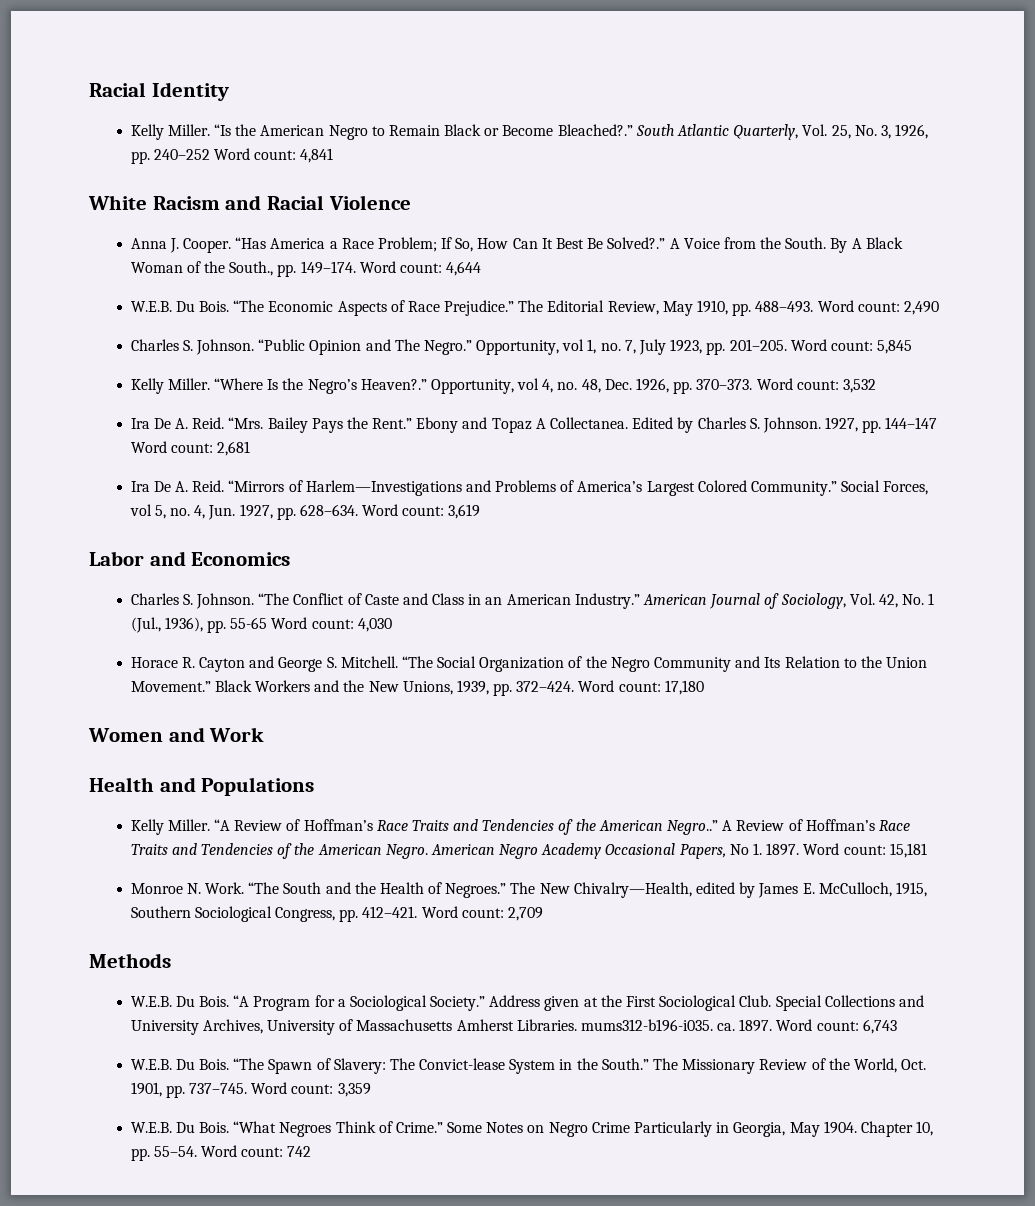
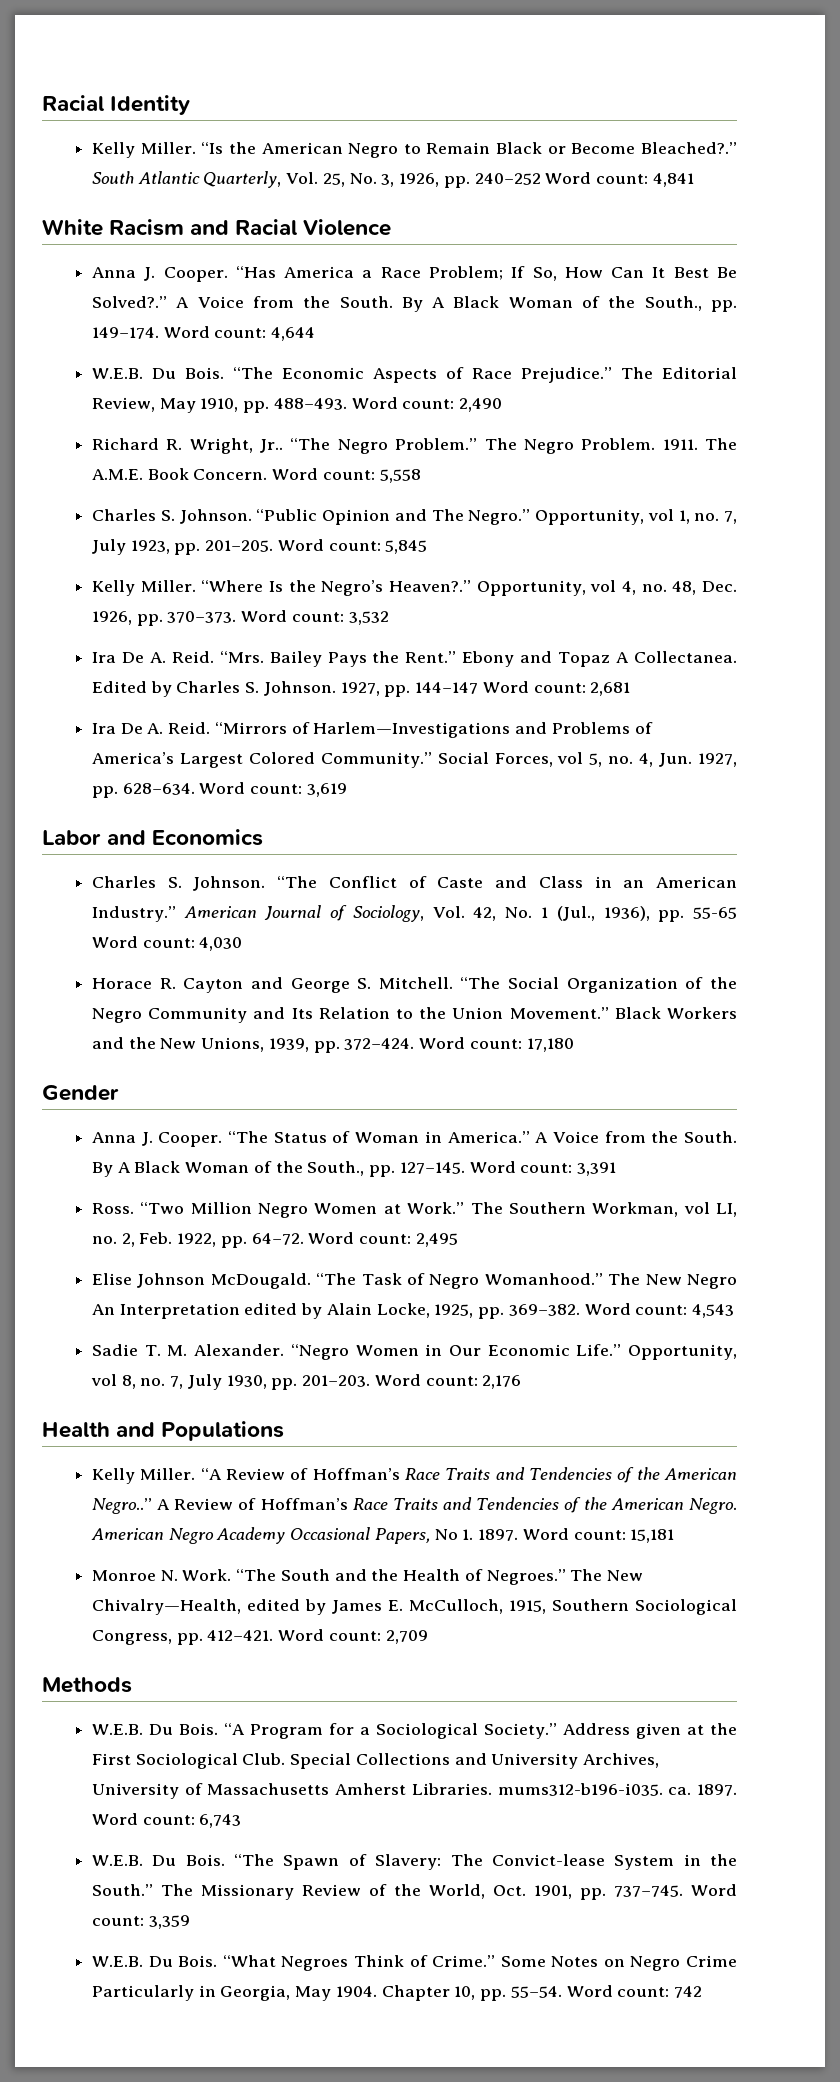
(939, 308) none -> [91,438,738,454] [91,468,421,483] // Richard R. Wright, Jr.. “The Negro Problem.” The Negro Problem. 1911. The A.M.E. Book Concern. Word count: 5,558
[88,727,265,742] Women and Work -> [42,1085,119,1101] [91,1131,737,1147] [91,1161,616,1177] [91,1202,737,1218] [91,1232,458,1248] [91,1273,737,1289] [91,1303,734,1319] [91,1344,738,1360] [90,1374,522,1390] Gender // Anna J. Cooper. “The Status of Woman in America.” A Voice from the South. By A Black Woman of the South., pp. 127–145. Word count: 3,391 // Ross. “Two Million Negro Women at Work.” The Southern Workman, vol LI, no. 2, Feb. 1922, pp. 64–72. Word count: 2,495 // Elise Johnson McDougald. “The Task of Negro Womanhood.” The New Negro An Interpretation edited by Alain Locke, 1925, pp. 369–382. Word count: 4,543 // Sadie T. M. Alexander. “Negro Women in Our Economic Life.” Opportunity, vol 8, no. 7, July 1930, pp. 201–203. Word count: 2,176

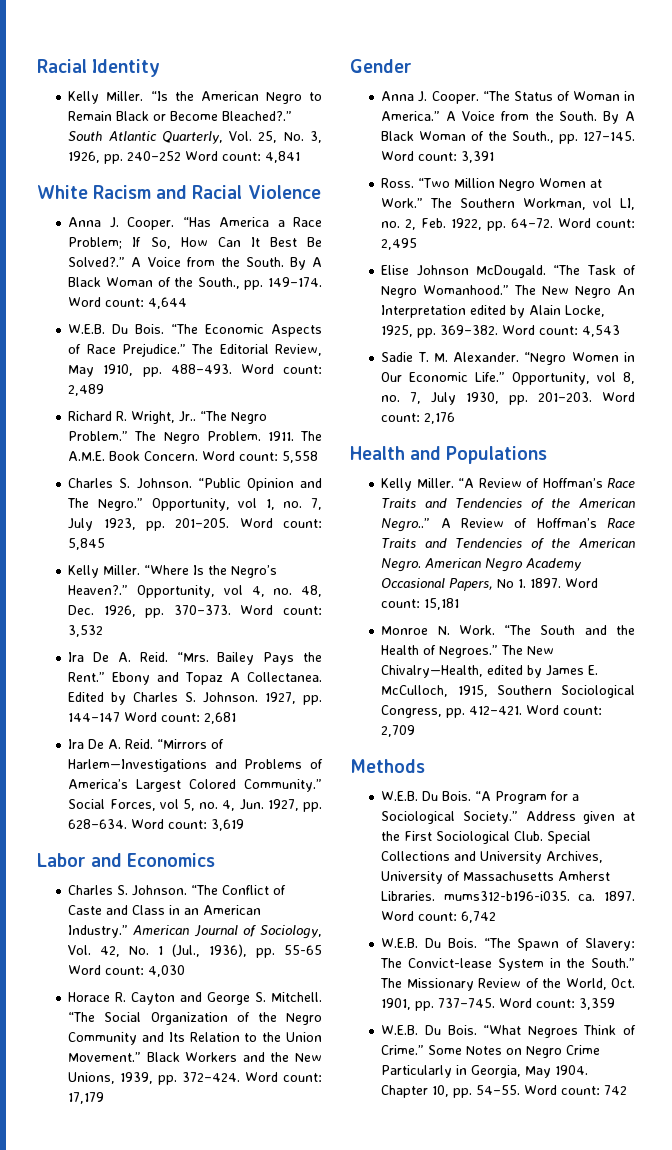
[459,398,503,412] 2,490 -> [68,384,105,396] 2,489
[526,1038,574,1052] 17,180 -> [68,1092,105,1104] 17,179
[199,1814,242,1828] 6,743 -> [461,911,497,923] 6,742
[510,1986,562,1998] 55–54. -> [476,1085,521,1095] 54–55.

